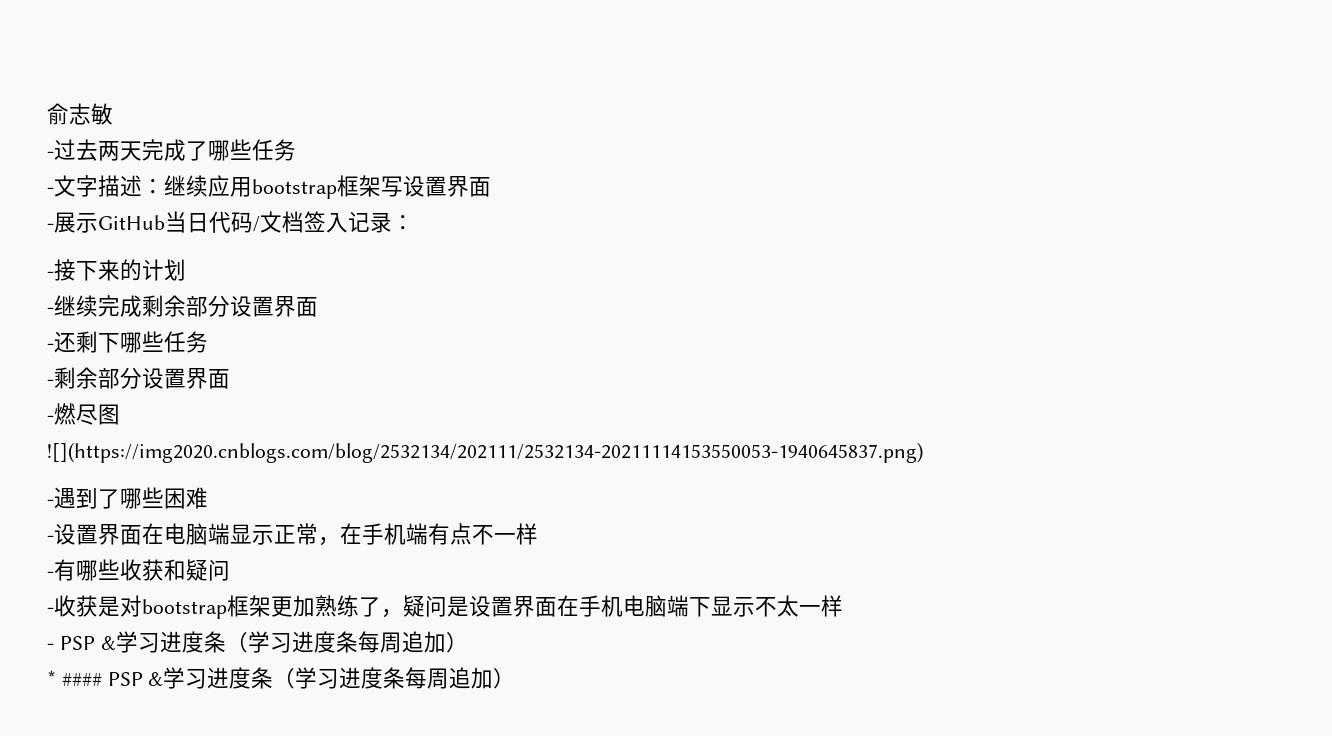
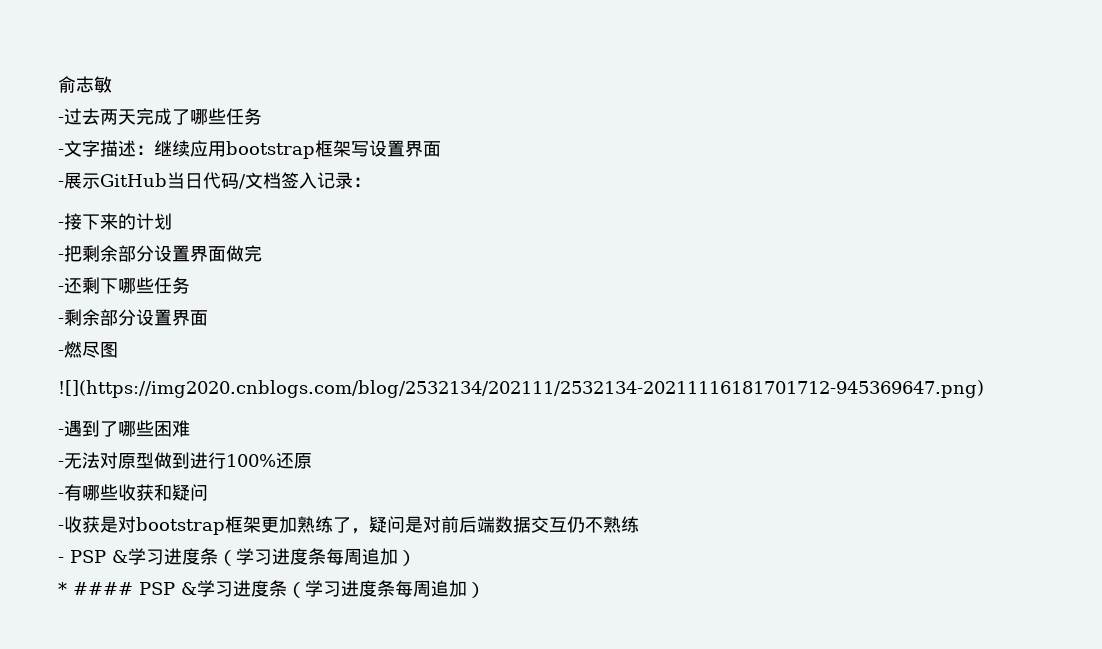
[54,295,318,317] 继续完成剩余部分设置界面 -> [64,245,262,262] 把剩余部分设置界面做完
[47,442,923,463] ![](https://img2020.cnblogs.com/blog/2532134/202111/2532134-20211114153550053-1940645837.png) -> [58,380,984,398] ![](https://img2020.cnblogs.com/blog/2532134/202111/2532134-20211116181701712-945369647.png)
[54,523,538,546] 设置界面在电脑端显示正常，在手机端有点不一样 -> [64,452,312,469] 无法对原型做到进行100%还原
[469,595,843,617] 设置界面在手机电脑端下显示不太一样 -> [423,516,639,533] 对前后端数据交互仍不熟练

